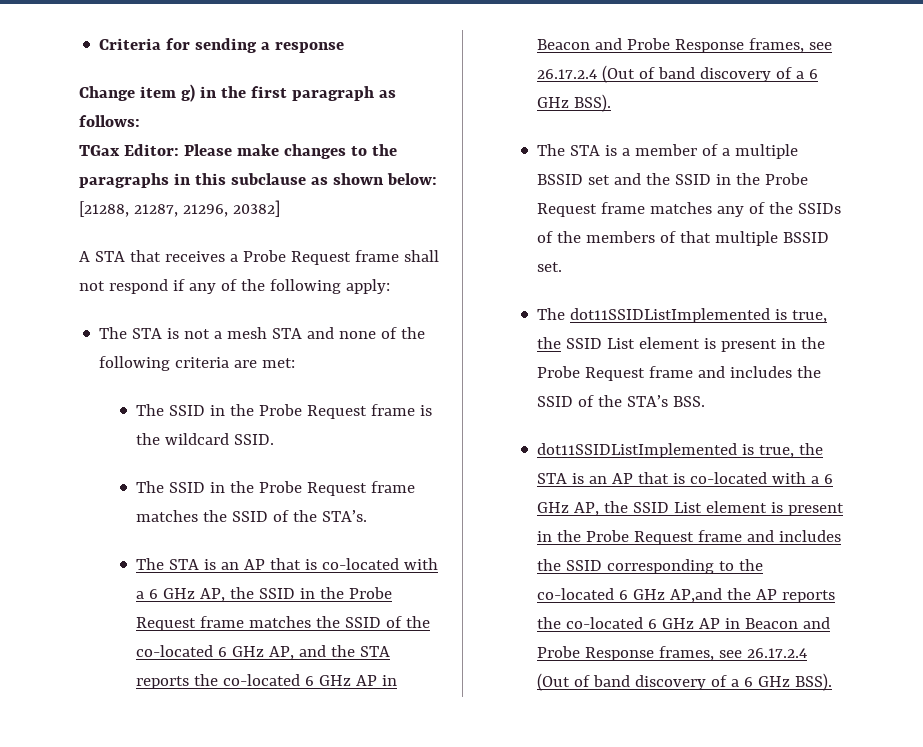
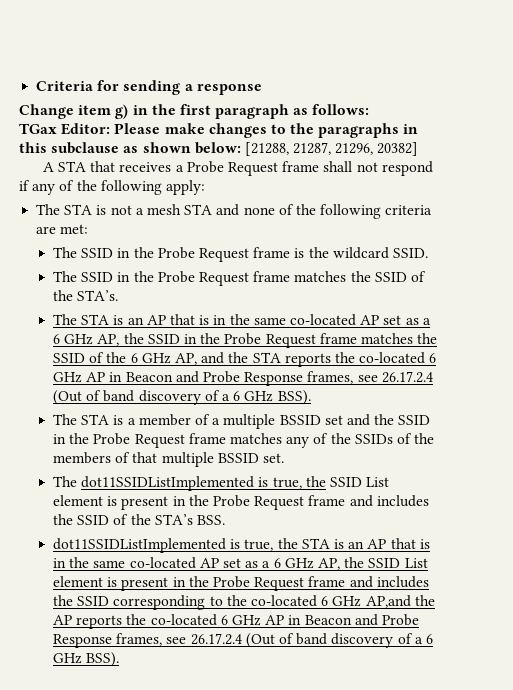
[322,558,439,570] co-located with -> [213,314,419,326] in the same co-located AP set as
[136,645,214,657] co-located -> (127, 357) none
[690,472,807,484] co-located with -> [53,557,259,569] in the same co-located AP set as

